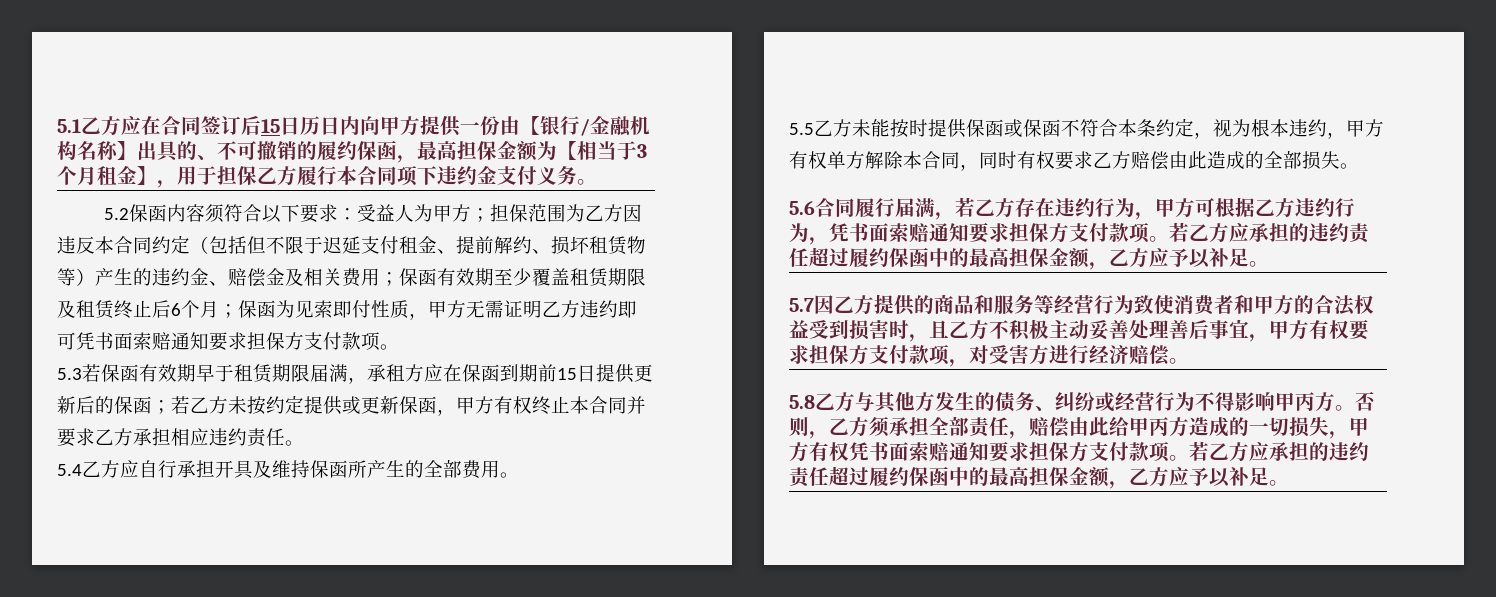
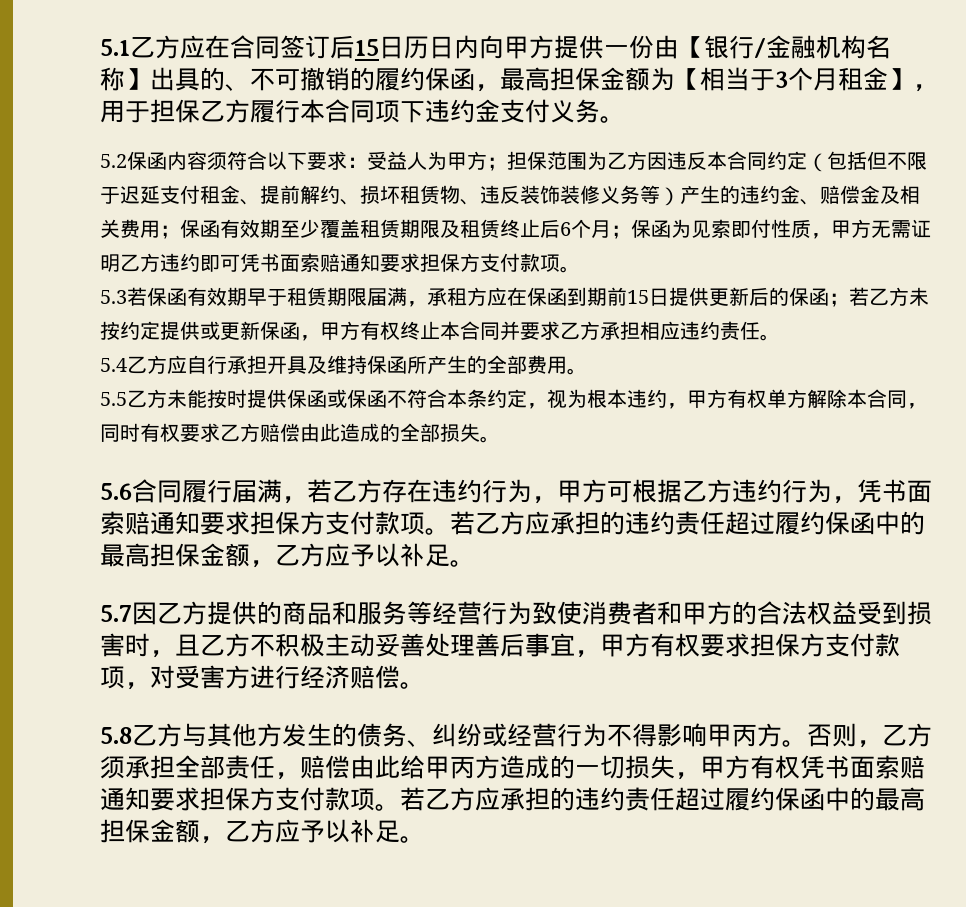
(646, 245) none -> [460,185,640,205] 、违反装饰装修义务

